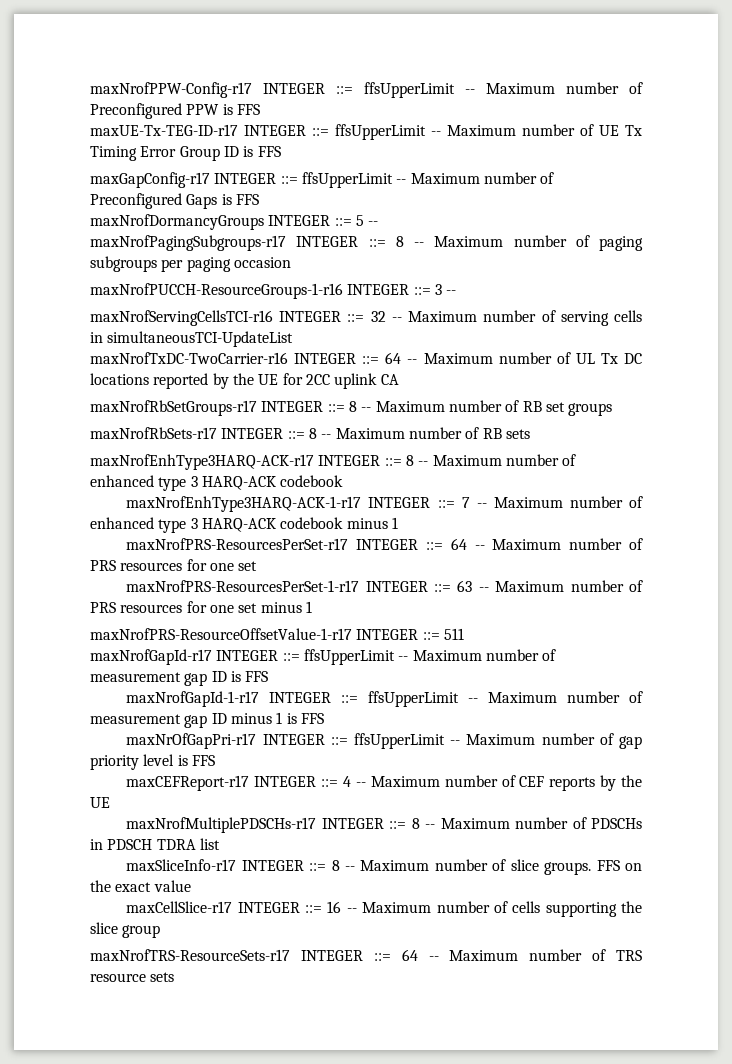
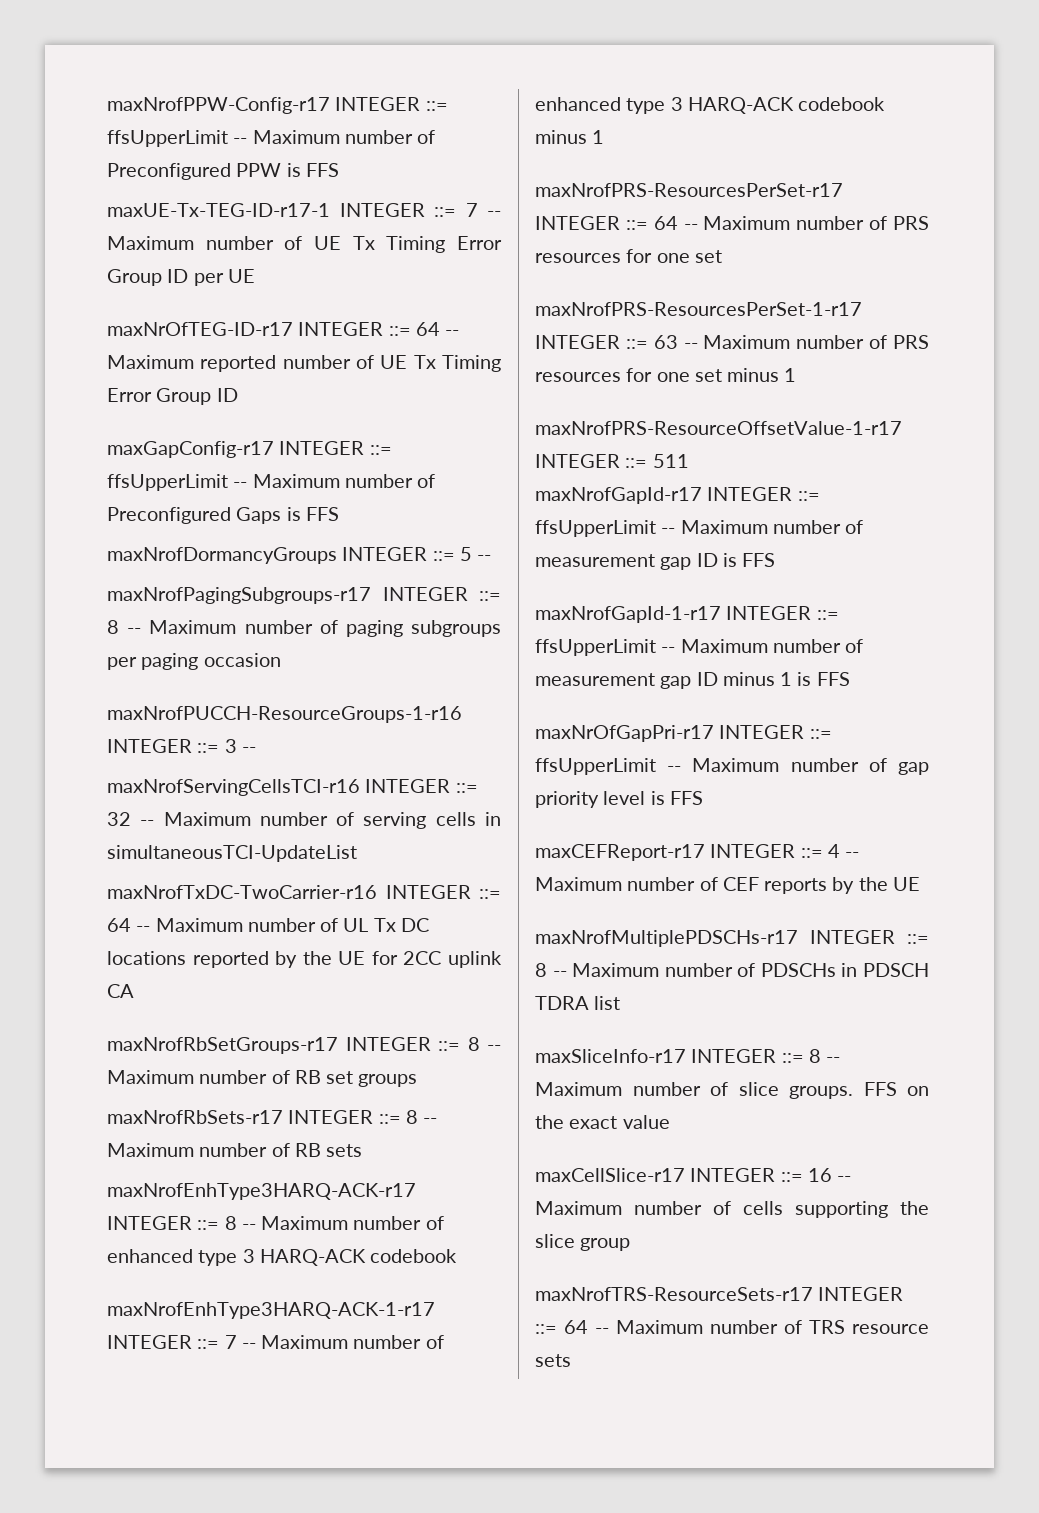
[90,124,426,140] maxUE-Tx-TEG-ID-r17 INTEGER ::= ffsUpperLimit -> [107,203,478,217] maxUE-Tx-TEG-ID-r17-1 INTEGER ::= 7
[243,146,281,157] is FFS -> [193,269,255,286] [107,322,460,336] [107,355,501,372] [107,388,238,405] per UE // maxNrOfTEG-ID-r17 INTEGER ::= 64 -- Maximum reported number of UE Tx Timing Error Group ID

